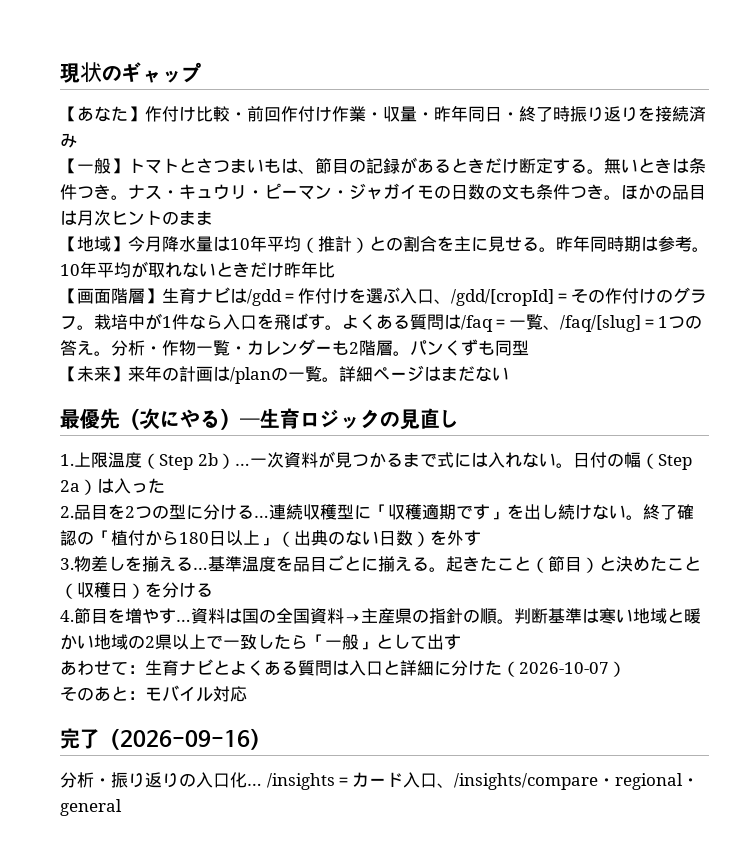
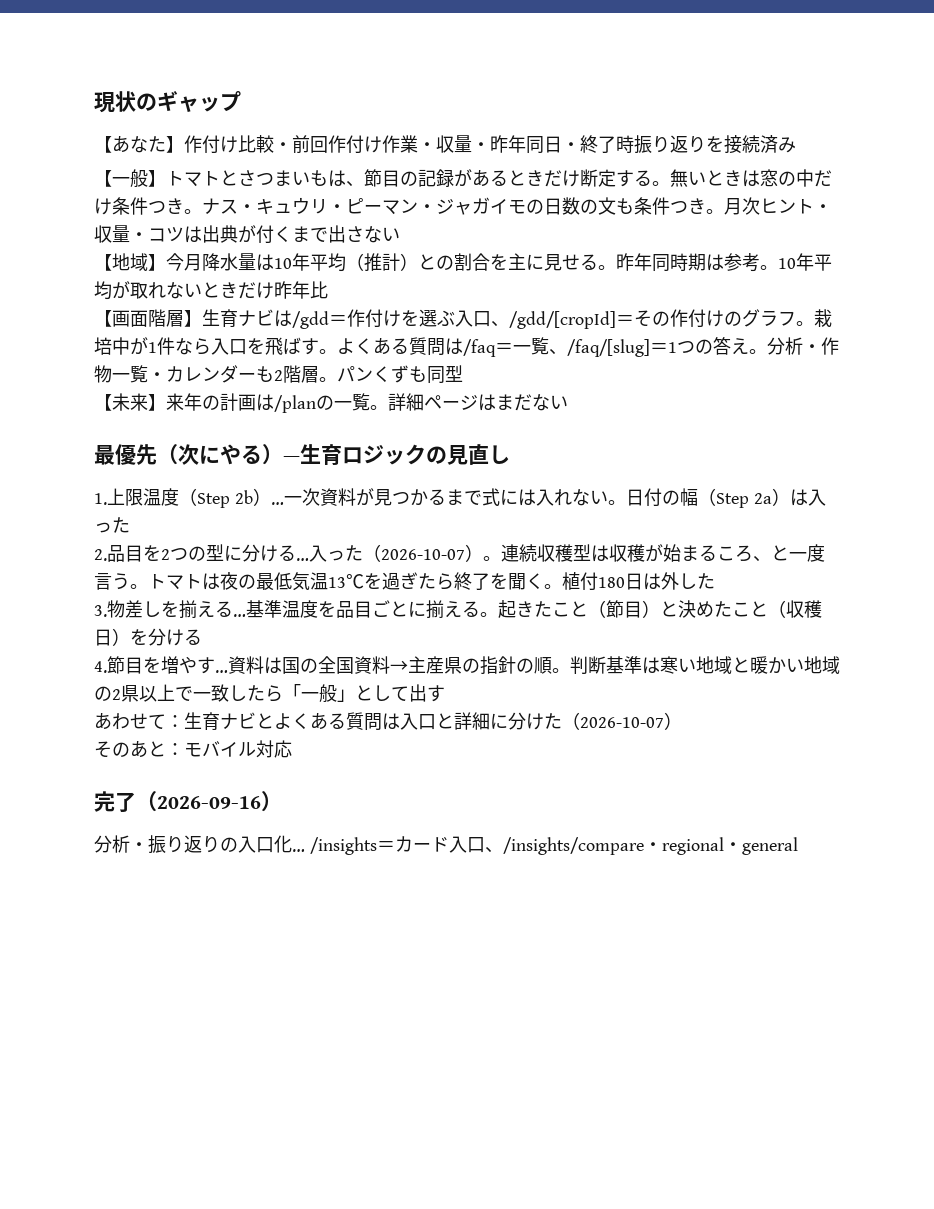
(689, 165) none -> [760,169,832,187] [94,198,112,215] 窓の中だけ
[621,184,706,200] [60,210,213,226] ほかの品目は月次ヒントのまま -> [724,197,832,215] [94,225,400,244] 月次ヒント・収量・コツは出典が付くまで出さない
[269,504,694,520] [60,530,481,547] 連続収穫型に「収穫適期です」を出し続けない。終了確認の「植付から180日以上」（出典のない日数）を外す -> [309,544,825,562] [94,571,715,591] 入った（2026-10-07）。連続収穫型は収穫が始まるころ、と一度言う。トマトは夜の最低気温13℃を過ぎたら終了を聞く。植付180日は外した

